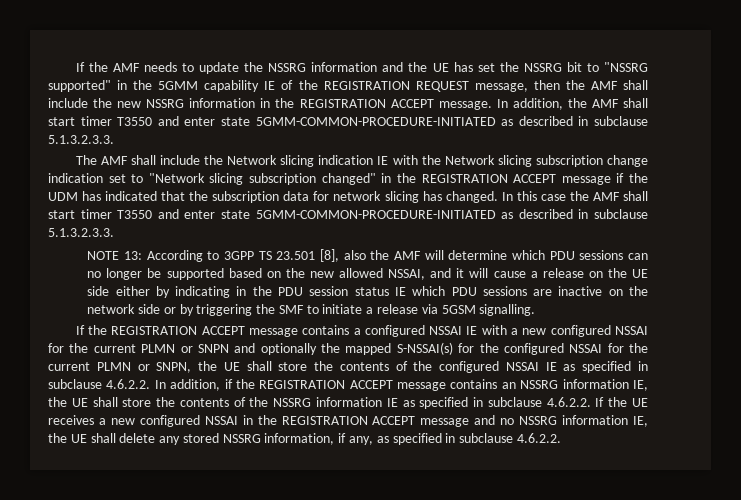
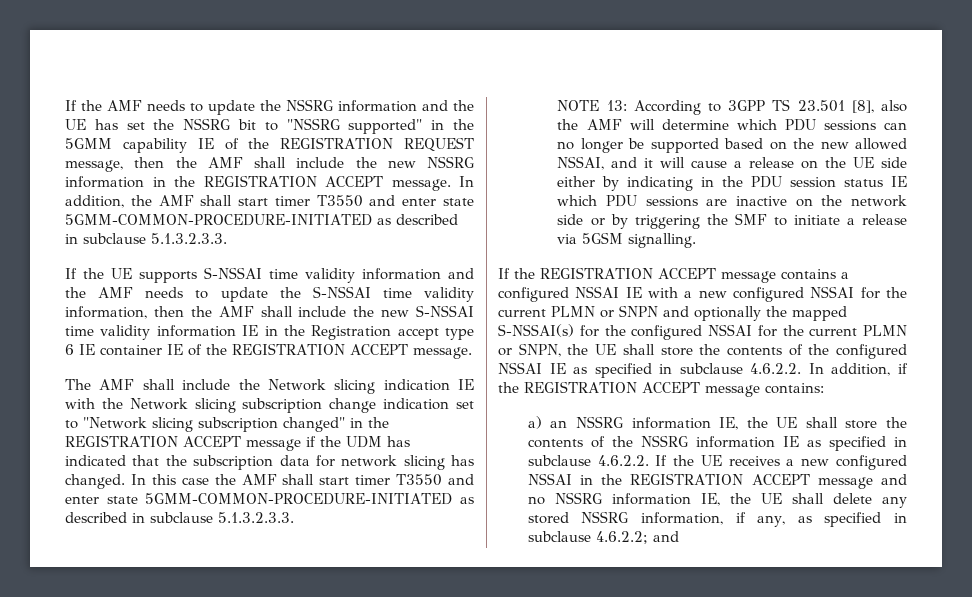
(114, 139) none -> [65,267,474,283] [65,286,474,302] [65,305,474,319] [65,325,474,340] [65,343,472,359] // If the UE supports S-NSSAI time validity information and the AMF needs to update the S-NSSAI time validity information, then the AMF shall include the new S-NSSAI time validity information IE in the Registration accept type 6 IE container IE of the REGISTRATION ACCEPT message.
[450,379,498,389] contains -> [764,383,824,394] [527,416,542,429] contains: // a)
[516,433,561,443] 4.6.2.2. -> [595,531,679,544] 4.6.2.2; and

